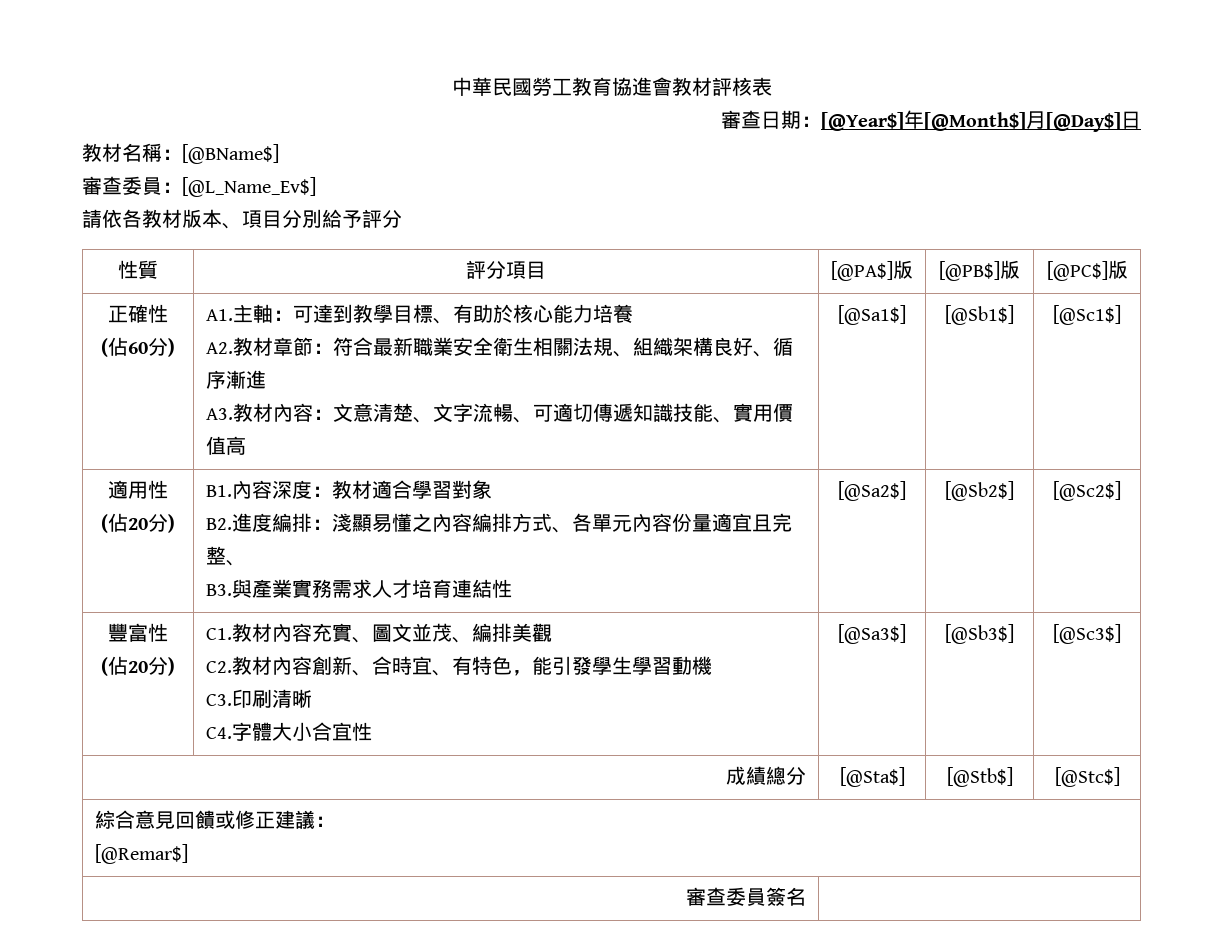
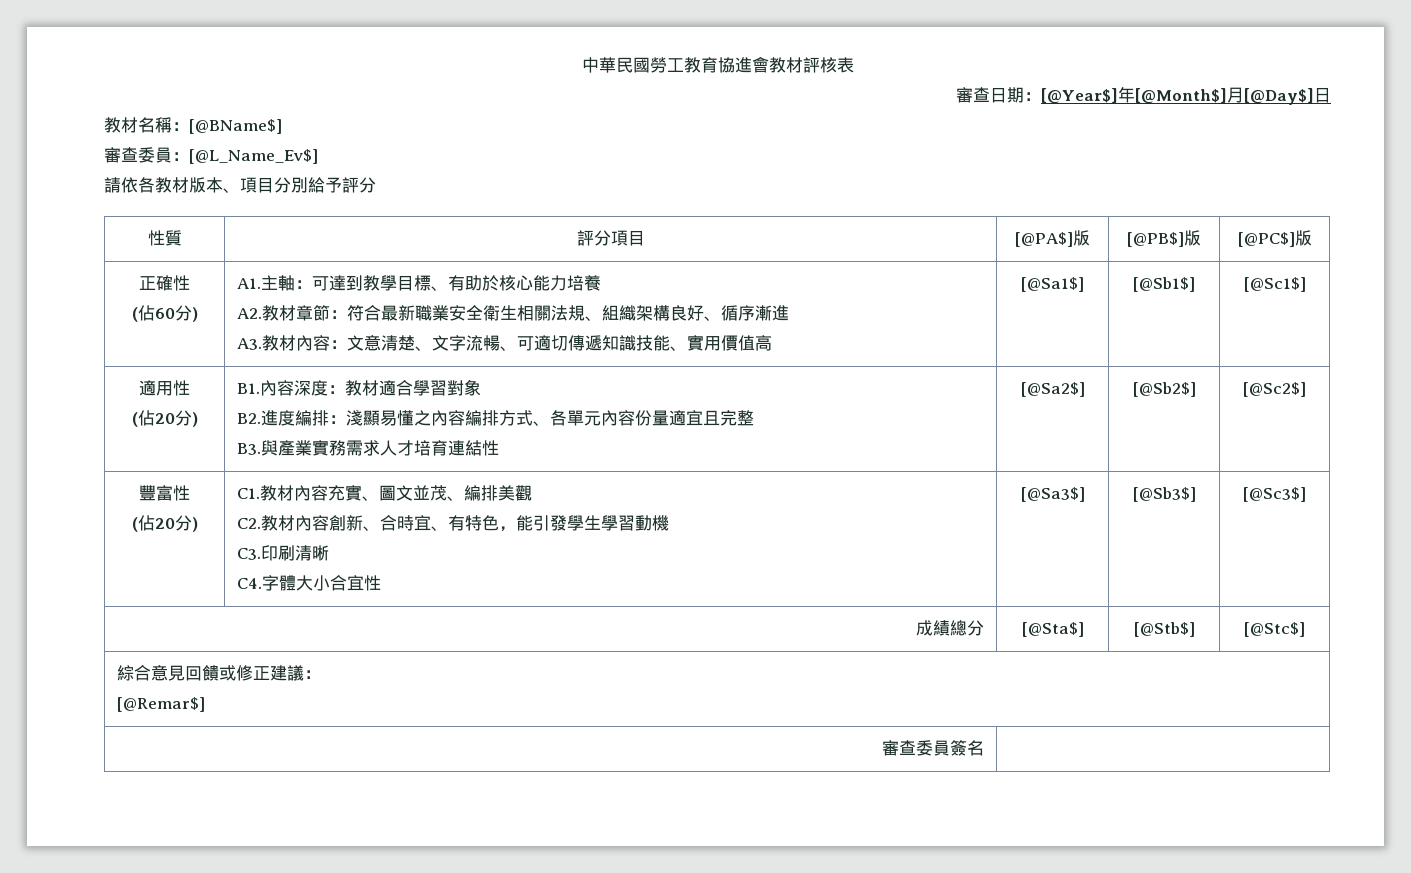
[225,560,246,566] 、 -> (755, 418) none

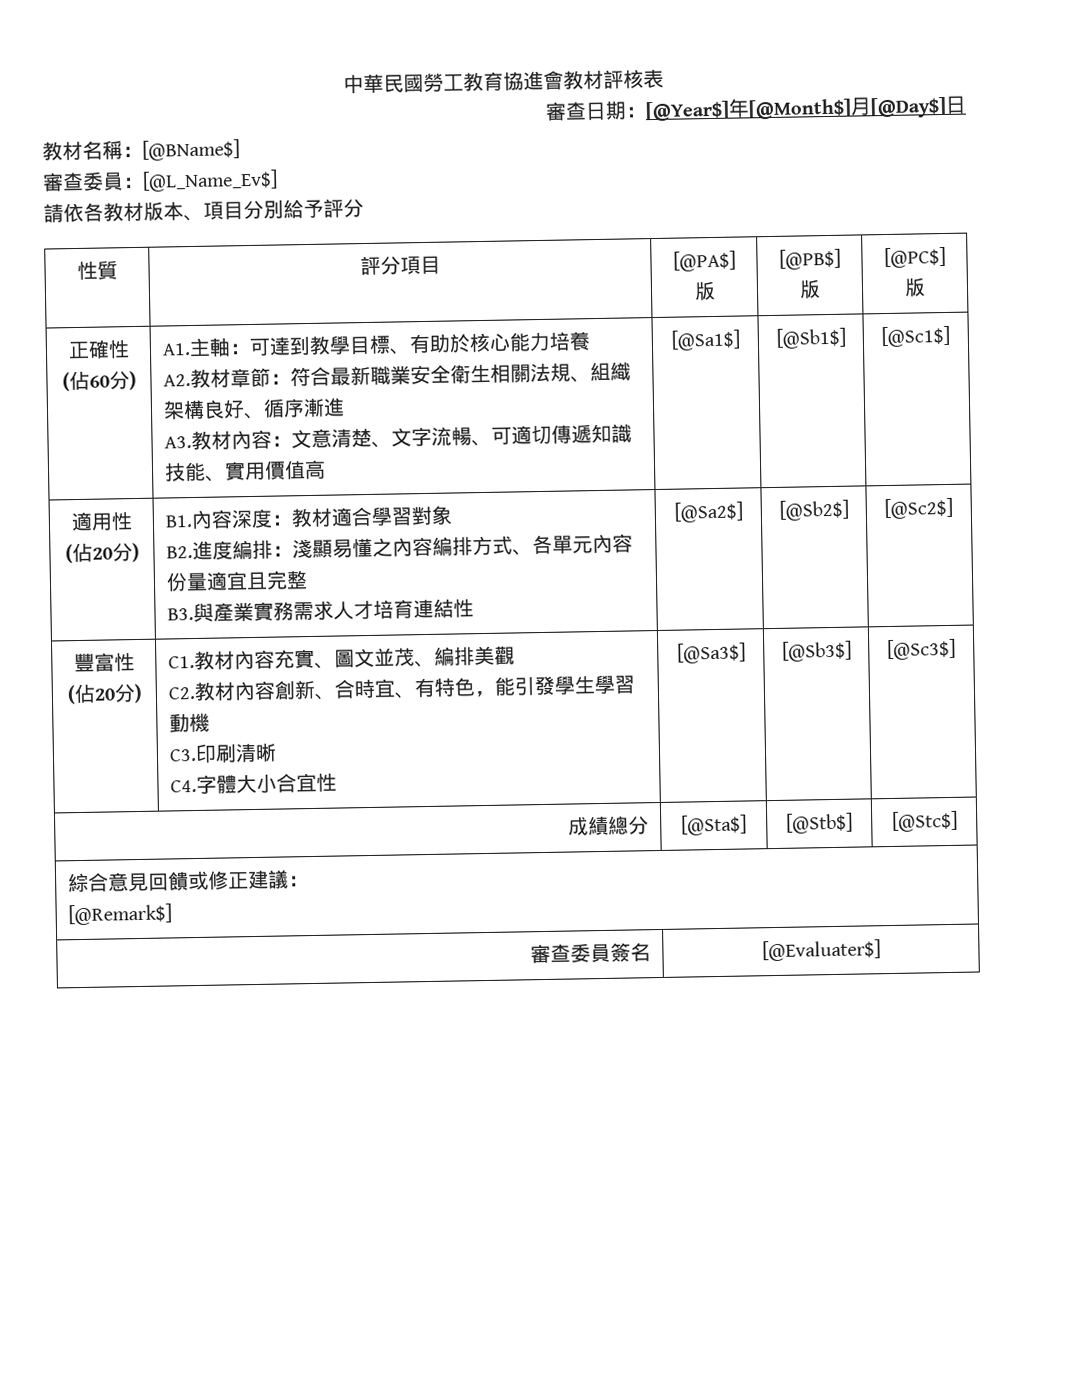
[117,697,206,712] [@Remar$] -> [68,903,173,926] [@Remark$]
(984, 748) none -> [761,939,881,962] [@Evaluater$]

